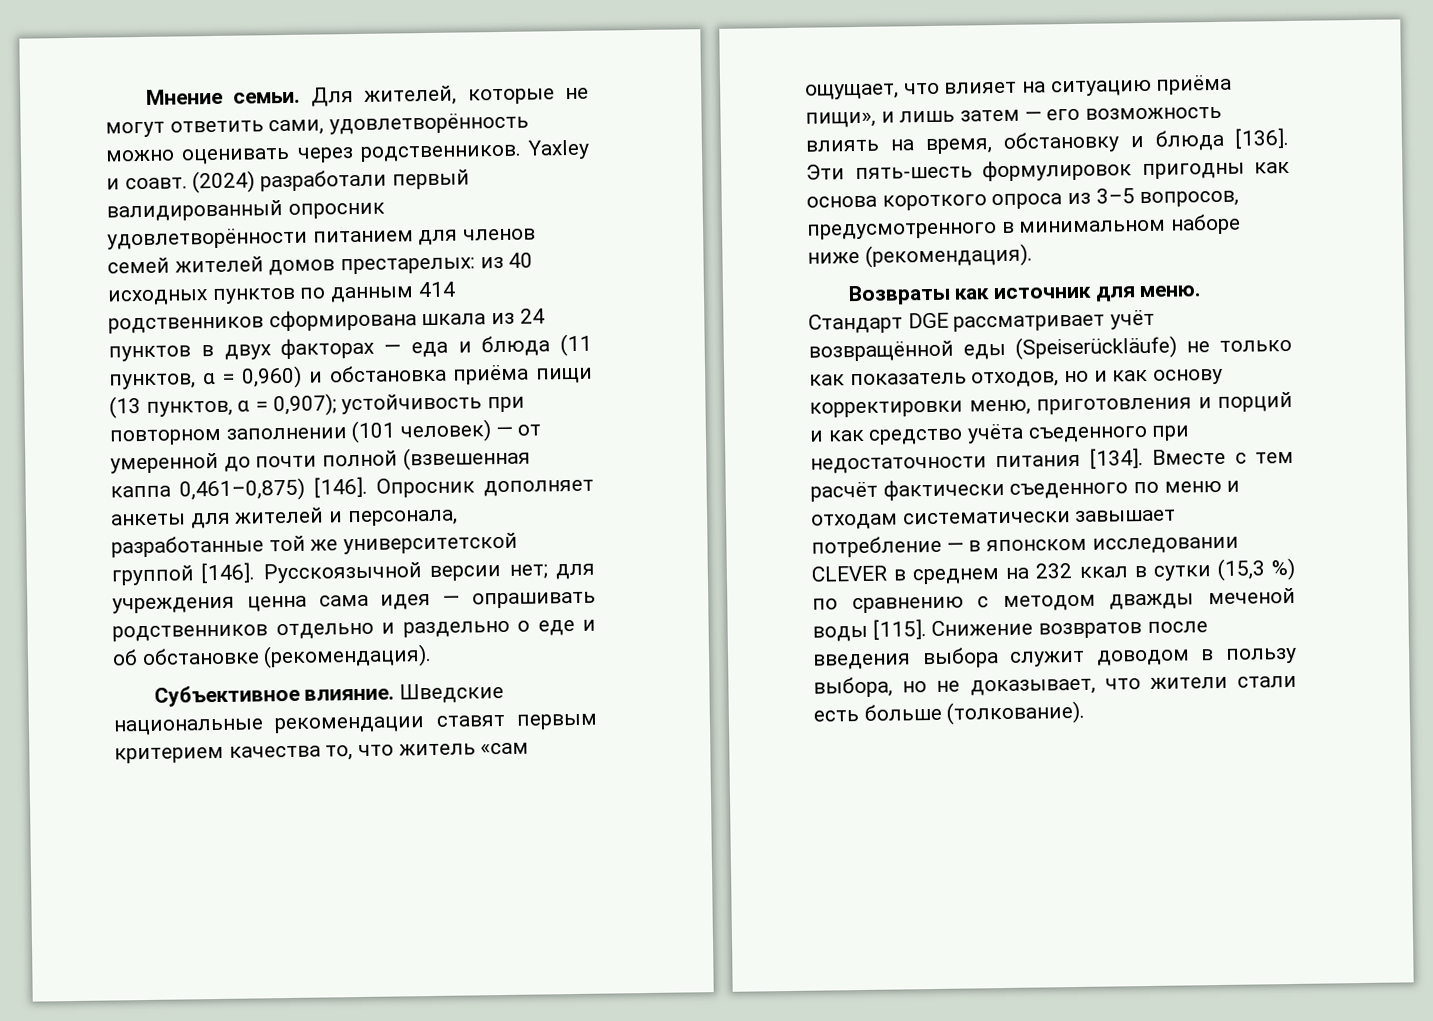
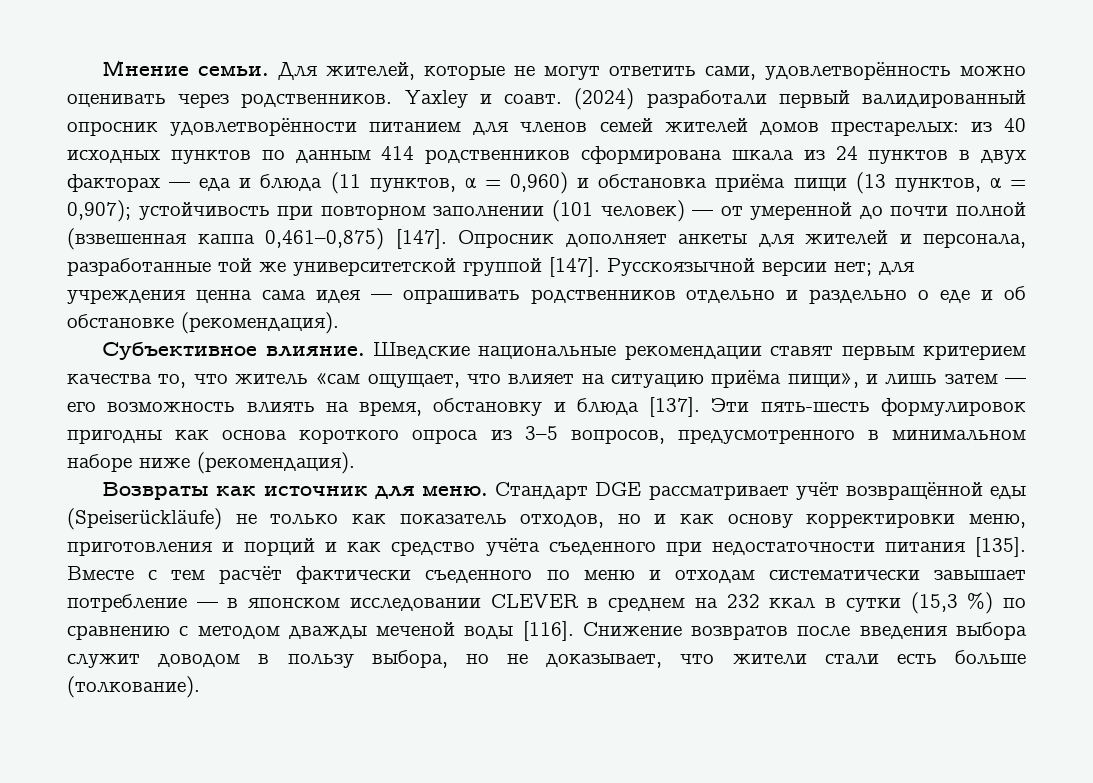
[313,476,368,498] [146]. -> [395,229,447,249] [147].
[201,562,256,584] [146]. -> [549,257,600,277] [147].
[1235,127,1289,149] [136]. -> [649,397,701,417] [137].
[1089,448,1144,469] [134]. -> [975,537,1026,557] [135].
[872,619,927,640] [115]. -> [522,621,574,641] [116].

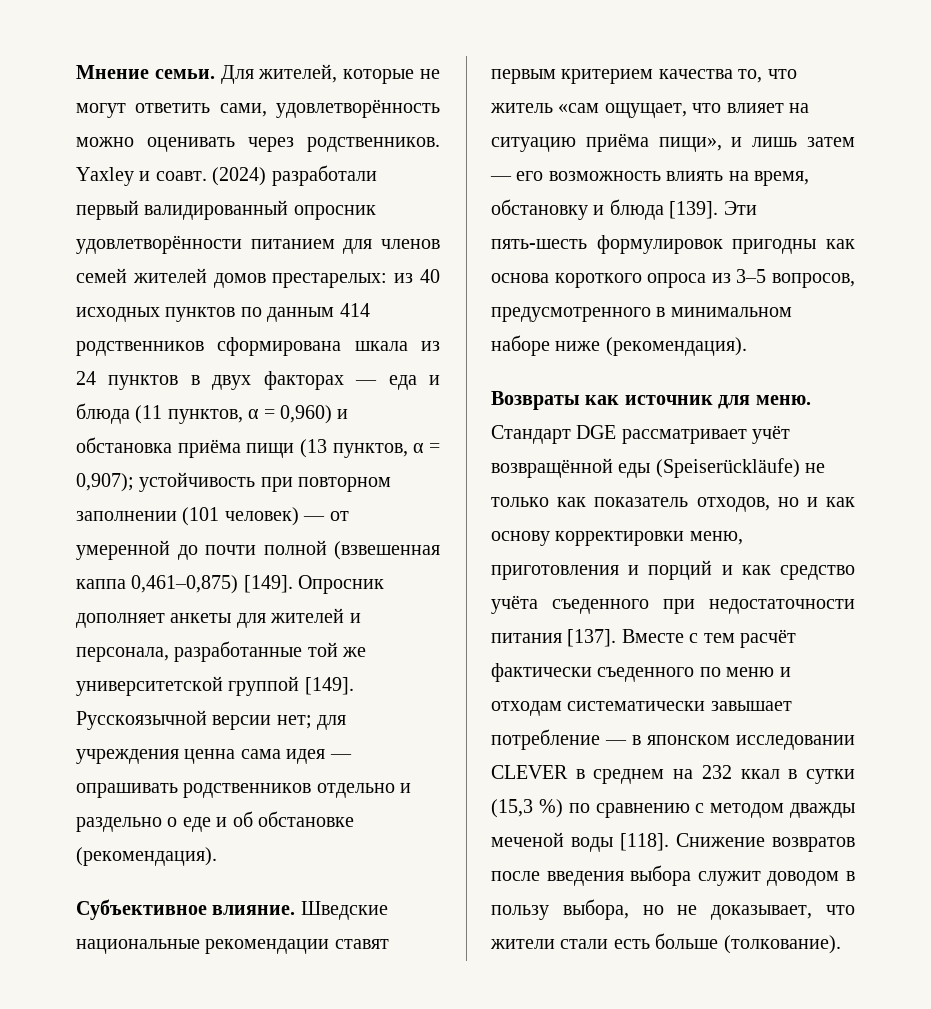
[395,229,447,249] [147]. -> [243,575,293,593] [149].
[549,257,600,277] [147]. -> [304,677,354,695] [149].
[649,397,701,417] [137]. -> [669,201,719,219] [139].
[975,537,1026,557] [135]. -> [567,629,617,647] [137].
[522,621,574,641] [116]. -> [620,833,669,851] [118].

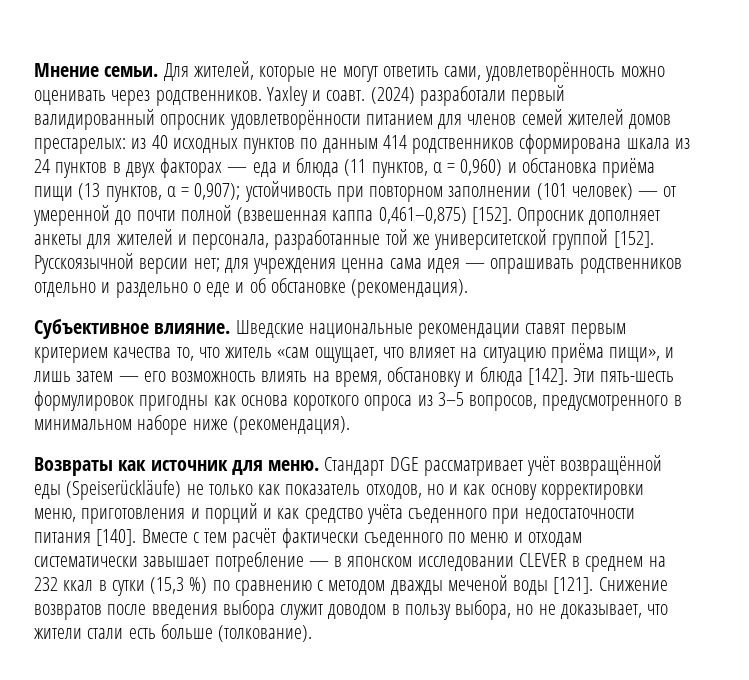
[243,575,293,593] [149]. -> [471,207,512,224] [152].
[304,677,354,695] [149]. -> [613,231,654,248] [152].
[669,201,719,219] [139]. -> [527,368,568,385] [142].
[567,629,617,647] [137]. -> [96,529,137,546] [140].
[620,833,669,851] [118]. -> [553,577,594,594] [121].

